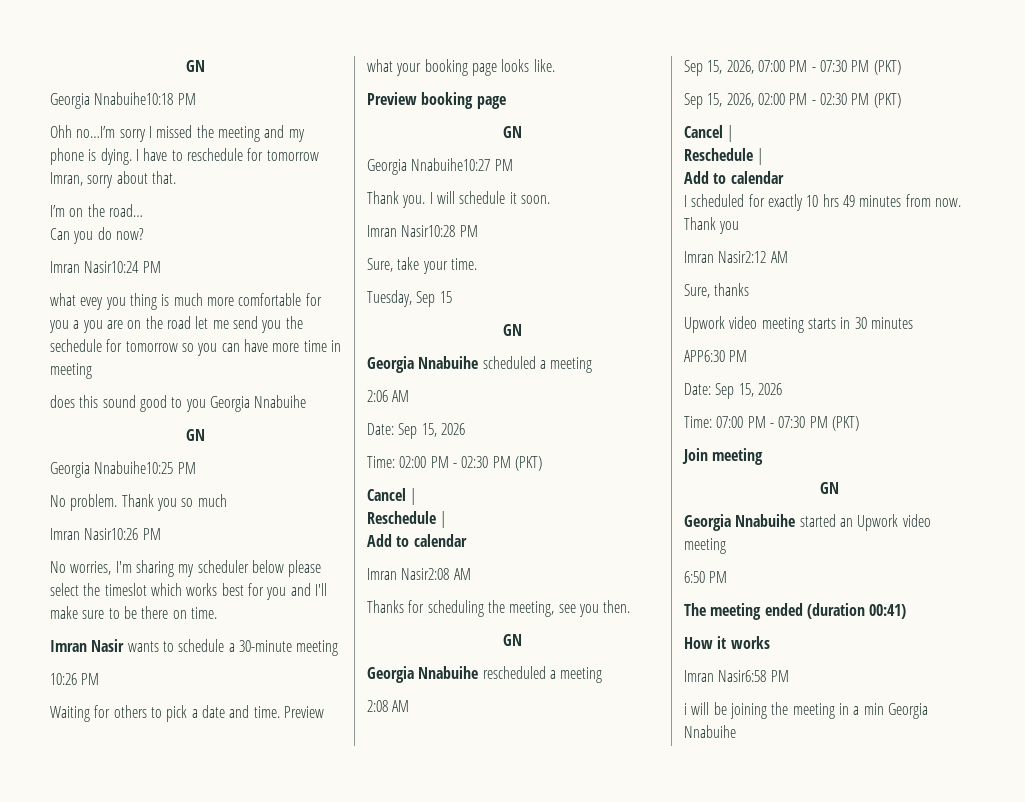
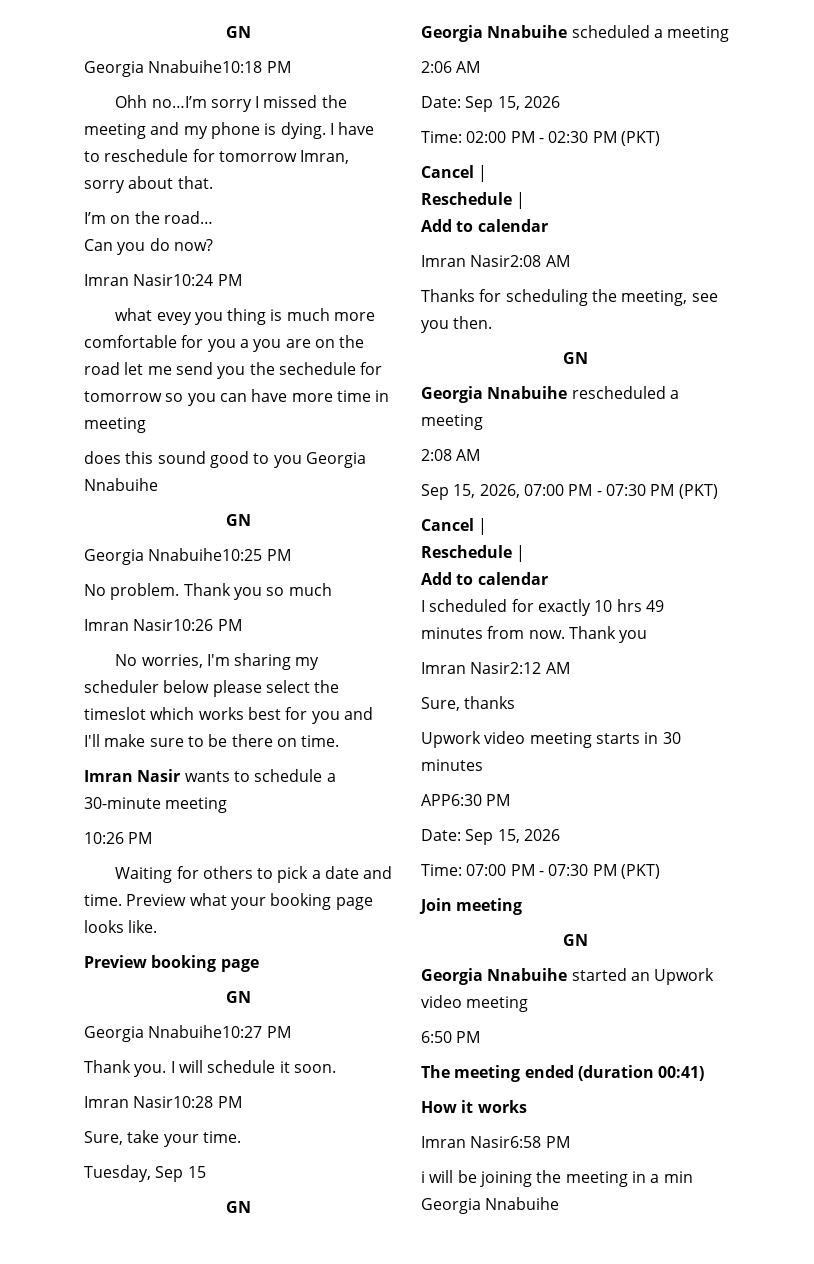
[684,93,901,109] // Sep 15, 2026, 02:00 PM - 02:30 PM (PKT) -> (718, 491) none

